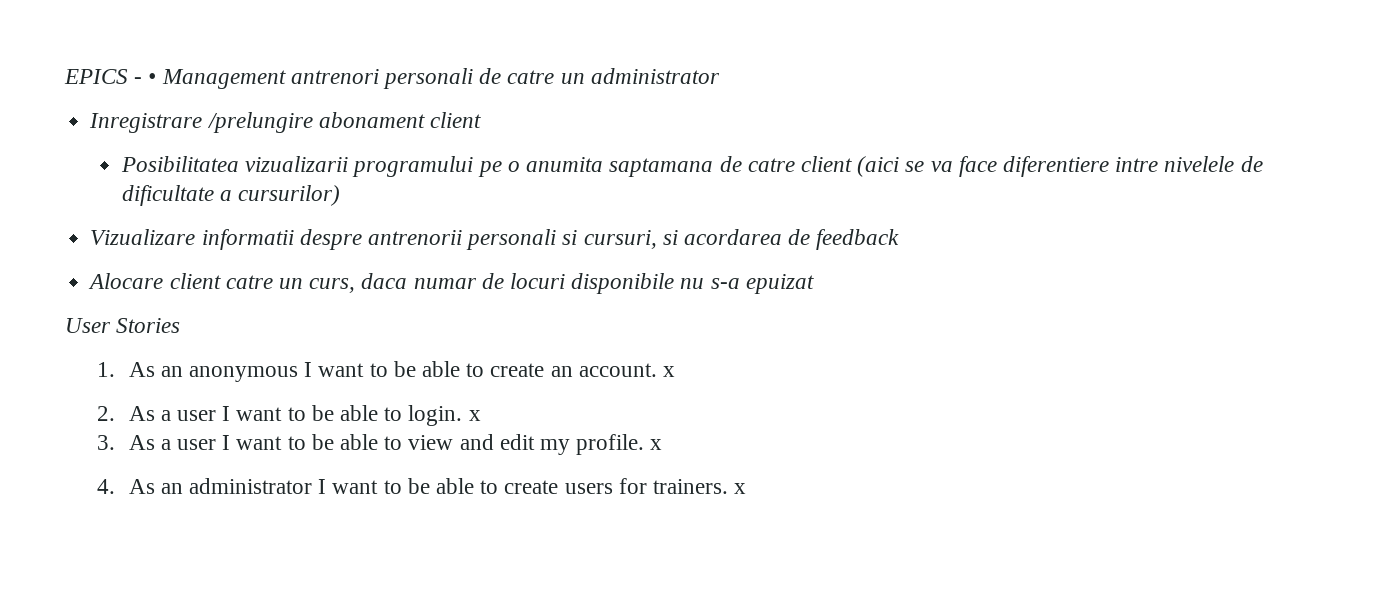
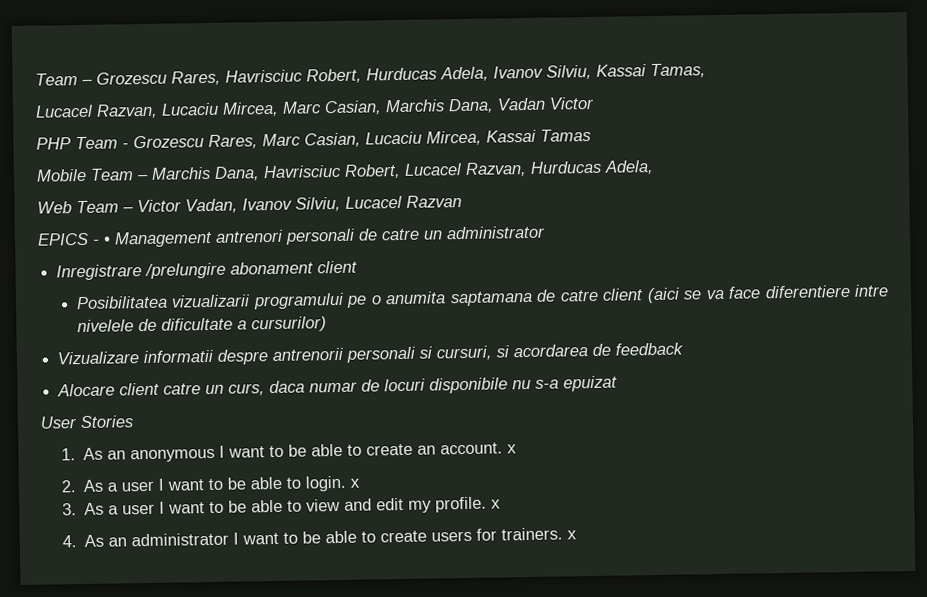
(64, 76) none -> [35,63,706,86] [35,96,595,119] [36,128,591,150] [36,160,654,182] [37,195,462,214] Team – Grozescu Rares, Havrisciuc Robert, Hurducas Adela, Ivanov Silviu, Kassai Tamas, // Lucacel Razvan, Lucaciu Mircea, Marc Casian, Marchis Dana, Vadan Victor // PHP Team - Grozescu Rares, Marc Casian, Lucaciu Mircea, Kassai Tamas // Mobile Team – Marchis Dana, Havrisciuc Robert, Lucacel Razvan, Hurducas Adela, // Web Team – Victor Vadan, Ivanov Silviu, Lucacel Razvan //

